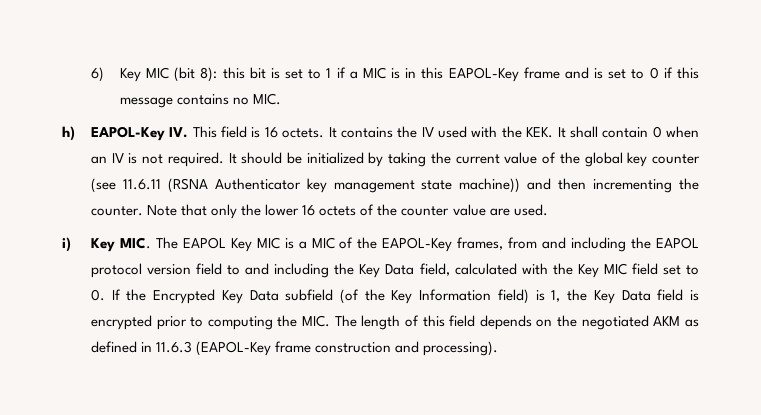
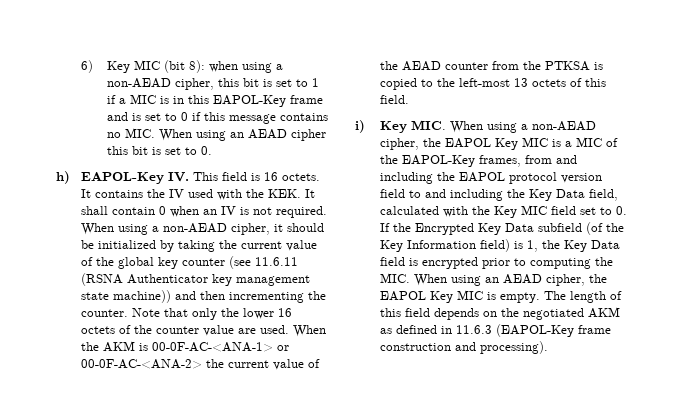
(218, 74) none -> [208,61,283,73] [106,78,214,90] when using a non-AEAD cipher,
(282, 99) none -> [158,129,326,141] [106,146,212,155] When using an AEAD cipher this bit is set to 0.
[228,153,237,164] It -> [81,223,284,235] When using a non-AEAD cipher, it
[62,237,178,252] // i) Key MIC. The -> [293,325,327,337] [81,341,290,352] [81,359,321,370] [380,61,604,71] [380,78,607,90] [380,95,410,104] [355,120,597,133] [380,138,442,150] When the AKM is 00-0F-AC-<ANA-1> or 00-0F-AC-<ANA-2> the current value of the AEAD counter from the PTKSA is copied to the left-most 13 octets of this field. // i) Key MIC. When using a non-AEAD cipher, the
(331, 321) none -> [414,274,608,286] [380,290,541,303] When using an AEAD cipher, the EAPOL Key MIC is empty.

